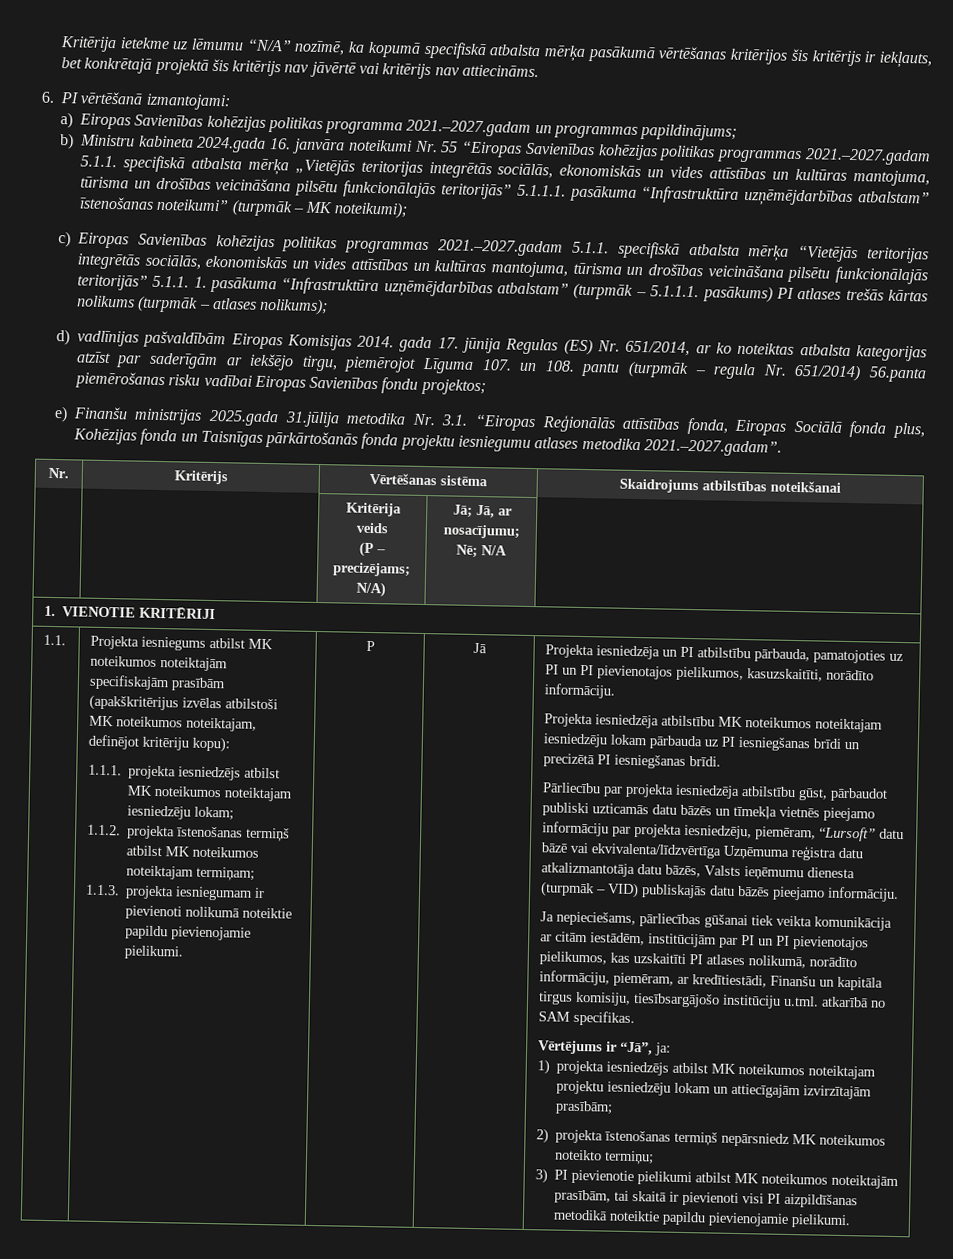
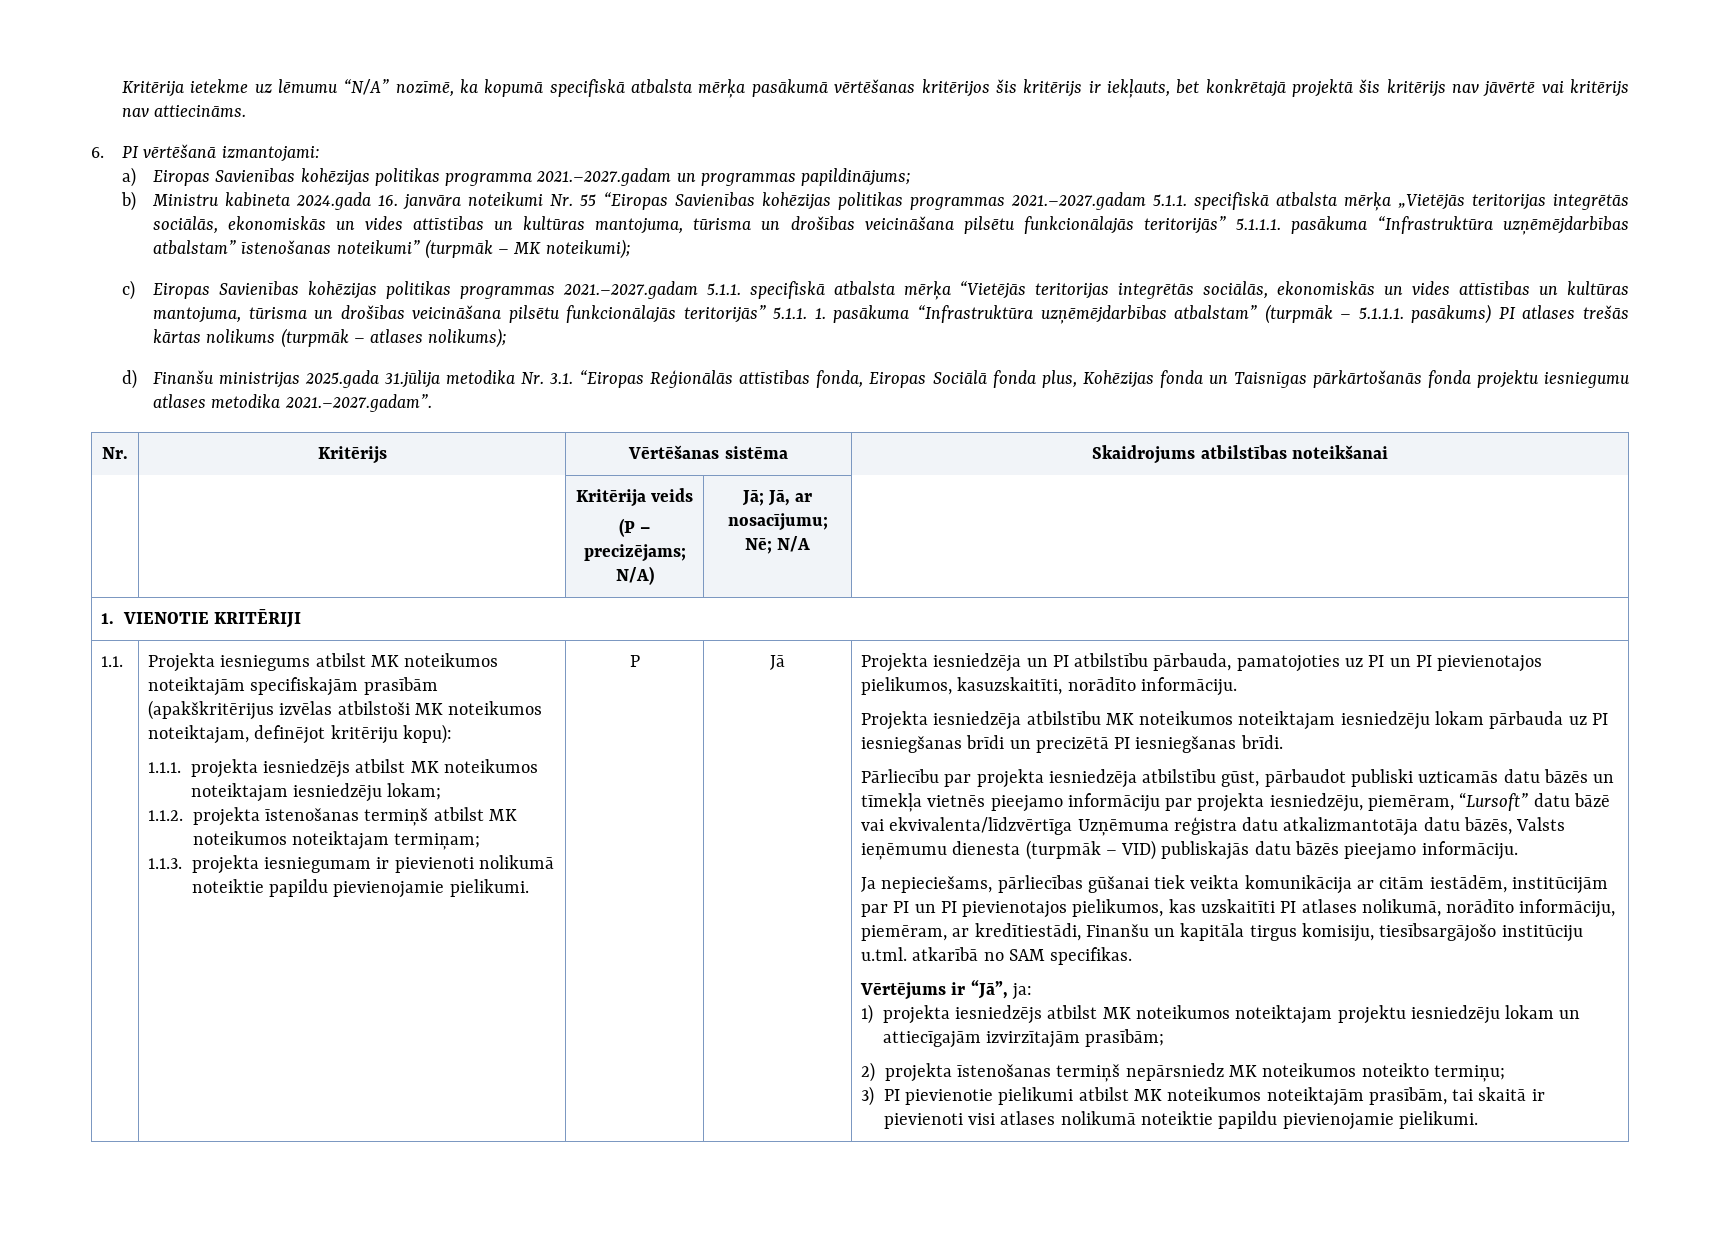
[76,330,928,362] [75,351,927,383] [74,371,486,396] [53,405,68,423] vadlīnijas pašvaldībām Eiropas Komisijas 2014. gada 17. jūnija Regulas (ES) Nr. 651/2014, ar ko noteiktas atbalsta kategorijas atzīst par saderīgām ar iekšējo tirgu, piemērojot Līguma 107. un 108. pantu (turpmāk – regula Nr. 651/2014) 56.panta piemērošanas risku vadībai Eiropas Savienības fondu projektos; // e) -> (137, 379) none
[767,1193,859,1209] [553,1209,609,1221] PI aizpildīšanas metodikā -> [1000,1111,1136,1125] atlases nolikumā

